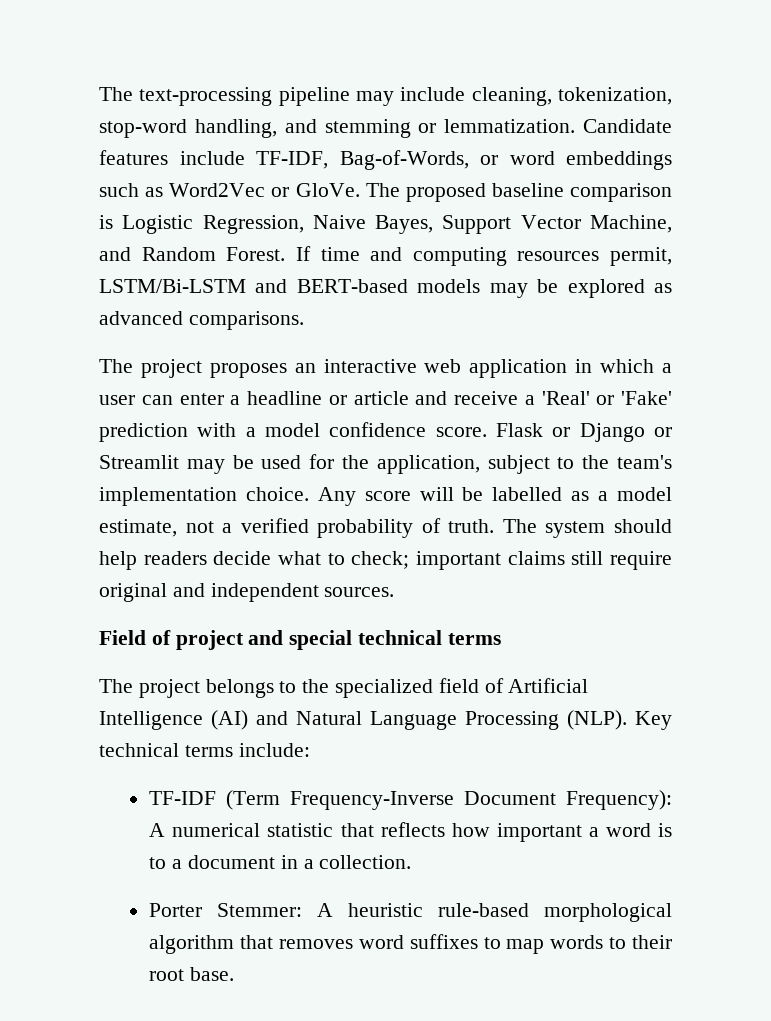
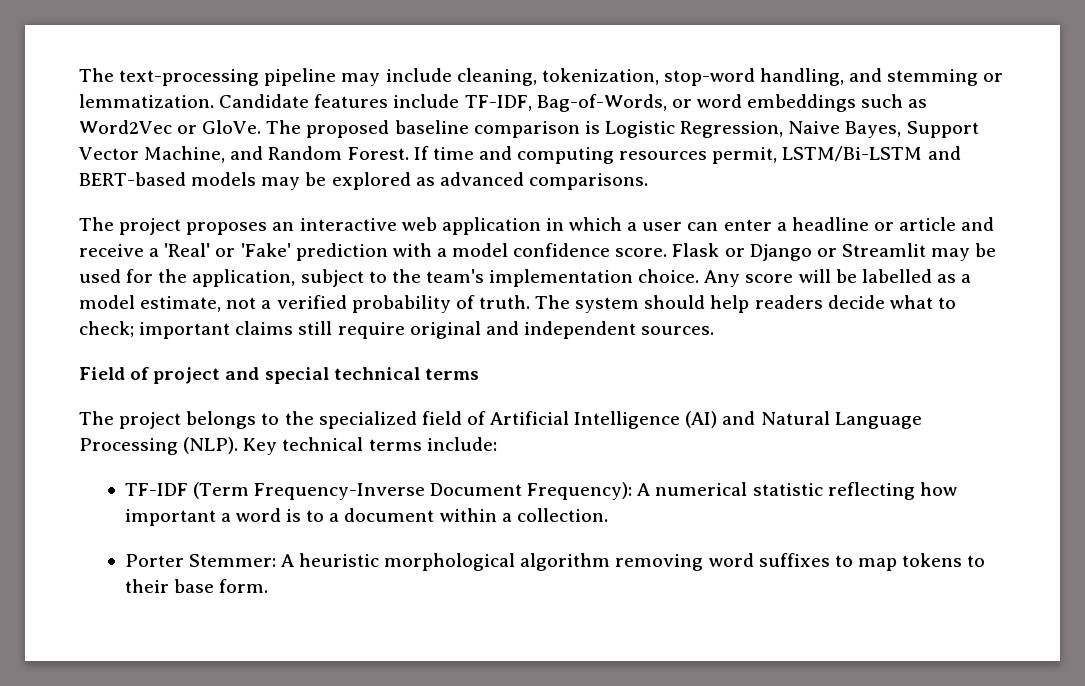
[340,822,445,837] that reflects -> [827,482,915,500] reflecting
[280,855,298,869] in -> [439,508,497,522] within
[438,903,530,917] rule-based -> (380, 560) none
[240,935,354,949] that removes -> [615,554,704,571] removing
[550,935,604,949] words -> [902,553,963,567] tokens
[149,967,235,981] root base. -> [173,579,268,593] base form.

